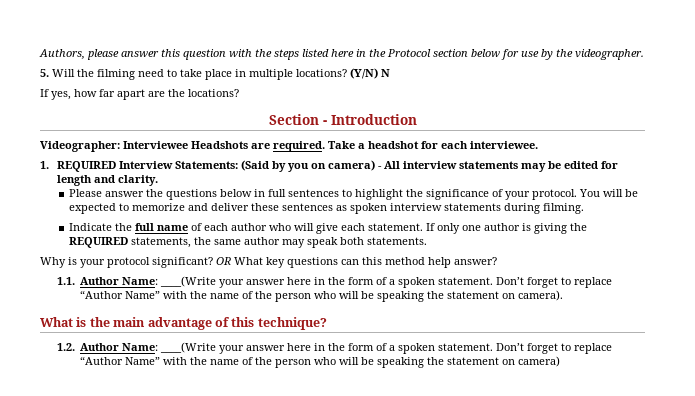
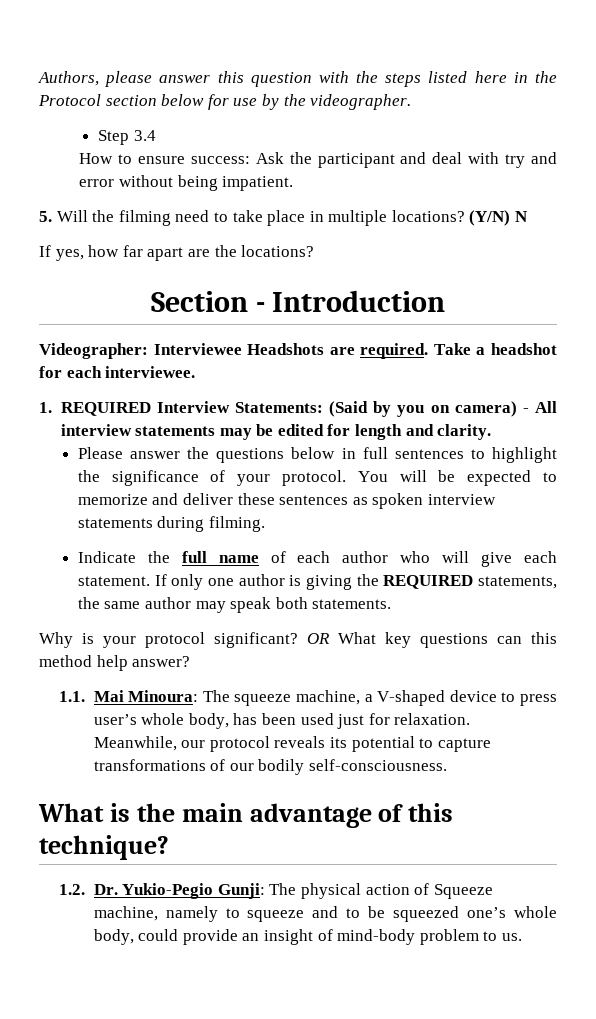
(644, 54) none -> [98,130,156,145] [79,152,557,168] [79,175,294,191] // Step 3.4 // How to ensure success: Ask the participant and deal with try and error without being impatient.
[80,276,613,288] [80,290,564,302] Author Name: ____(Write your answer here in the form of a spoken statement. Don’t forget to replace “Author Name” with the name of the person who will be speaking the statement on camera). -> [93,690,557,706] [93,713,471,729] [93,736,491,752] [93,759,448,775] Mai Minoura: The squeeze machine, a V-shaped device to press user’s whole body, has been used just for relaxation. Meanwhile, our protocol reveals its potential to capture transformations of our bodily self-consciousness.
[80,342,613,354] [80,356,561,368] Author Name: ____(Write your answer here in the form of a spoken statement. Don’t forget to replace “Author Name” with the name of the person who will be speaking the statement on camera) -> [93,883,493,899] [93,906,558,922] [93,929,522,945] Dr. Yukio-Pegio Gunji: The physical action of Squeeze machine, namely to squeeze and to be squeezed one’s whole body, could provide an insight of mind-body problem to us.

